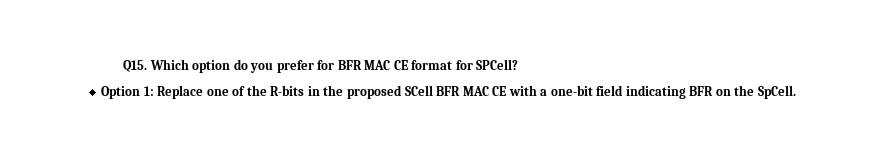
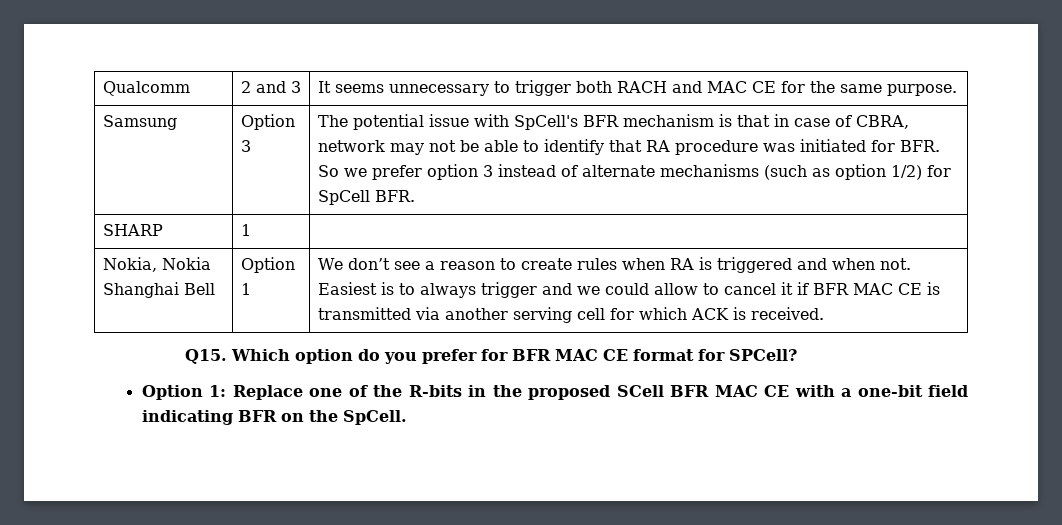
(123, 66) none -> [102,81,190,96] [240,81,301,93] [317,80,957,96] [102,115,177,130] [240,114,295,130] [240,140,251,152] [317,114,909,130] [317,139,940,155] [317,164,951,180] [317,190,415,205] [102,224,163,236] [240,224,251,236] [102,257,211,272] [102,282,215,298] [240,257,295,273] [240,283,251,295] [317,257,911,273] [317,282,940,298] [317,307,824,323] Qualcomm | 2 and 3 | It seems unnecessary to trigger both RACH and MAC CE for the same purpose. // Samsung | Option 3 | The potential issue with SpCell's BFR mechanism is that in case of CBRA, network may not be able to identify that RA procedure was initiated for BFR. So we prefer option 3 instead of alternate mechanisms (such as option 1/2) for SpCell BFR. // SHARP | 1 | // Nokia, Nokia Shanghai Bell | Option 1 | We don’t see a reason to create rules when RA is triggered and when not. Easiest is to always trigger and we could allow to cancel it if BFR MAC CE is transmitted via another serving cell for which ACK is received. //

